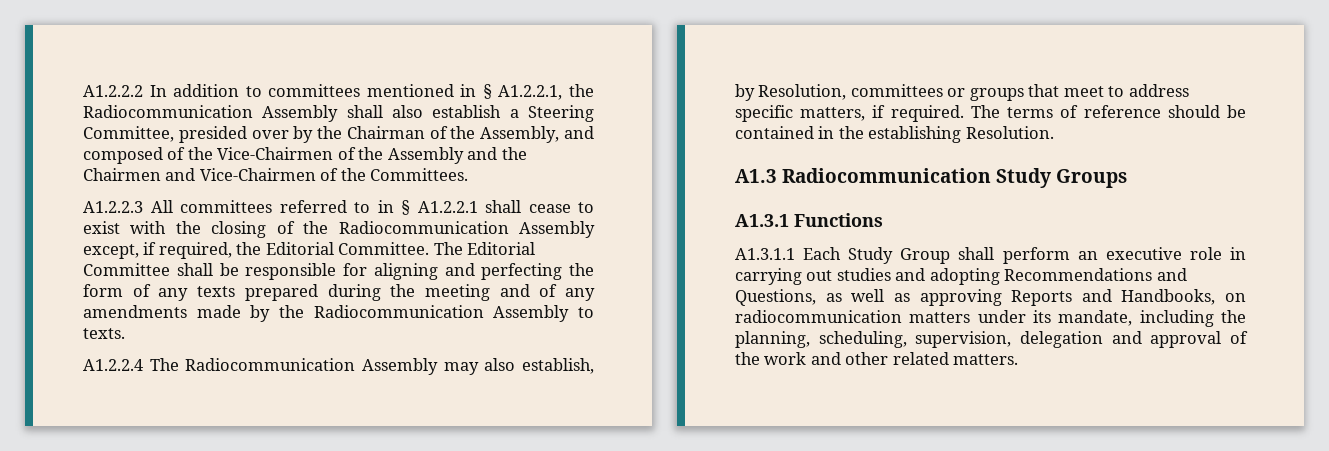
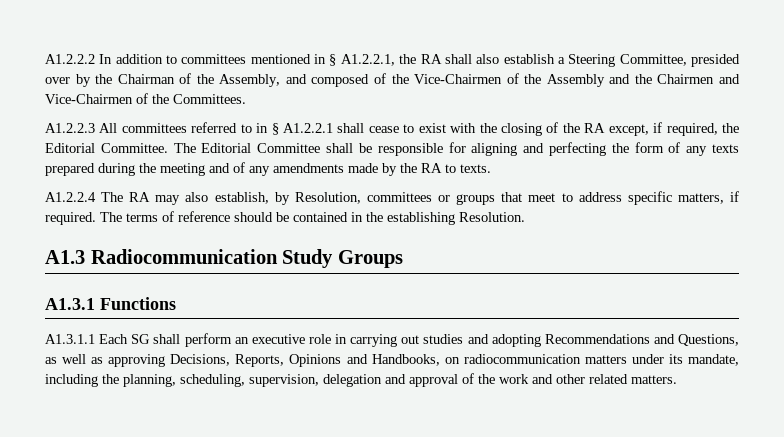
[83,105,339,122] Radiocommunication Assembly -> [420,54,442,64] RA
[338,221,595,238] Radiocommunication Assembly -> [584,123,606,133] RA
[313,305,570,322] Radiocommunication Assembly -> [421,163,442,173] RA
[185,358,438,375] Radiocommunication Assembly -> [129,192,151,202] RA
[848,247,951,264] Study Group -> [131,334,151,344] SG
[1011,290,1073,306] Reports -> [170,354,342,367] Decisions, Reports, Opinions

